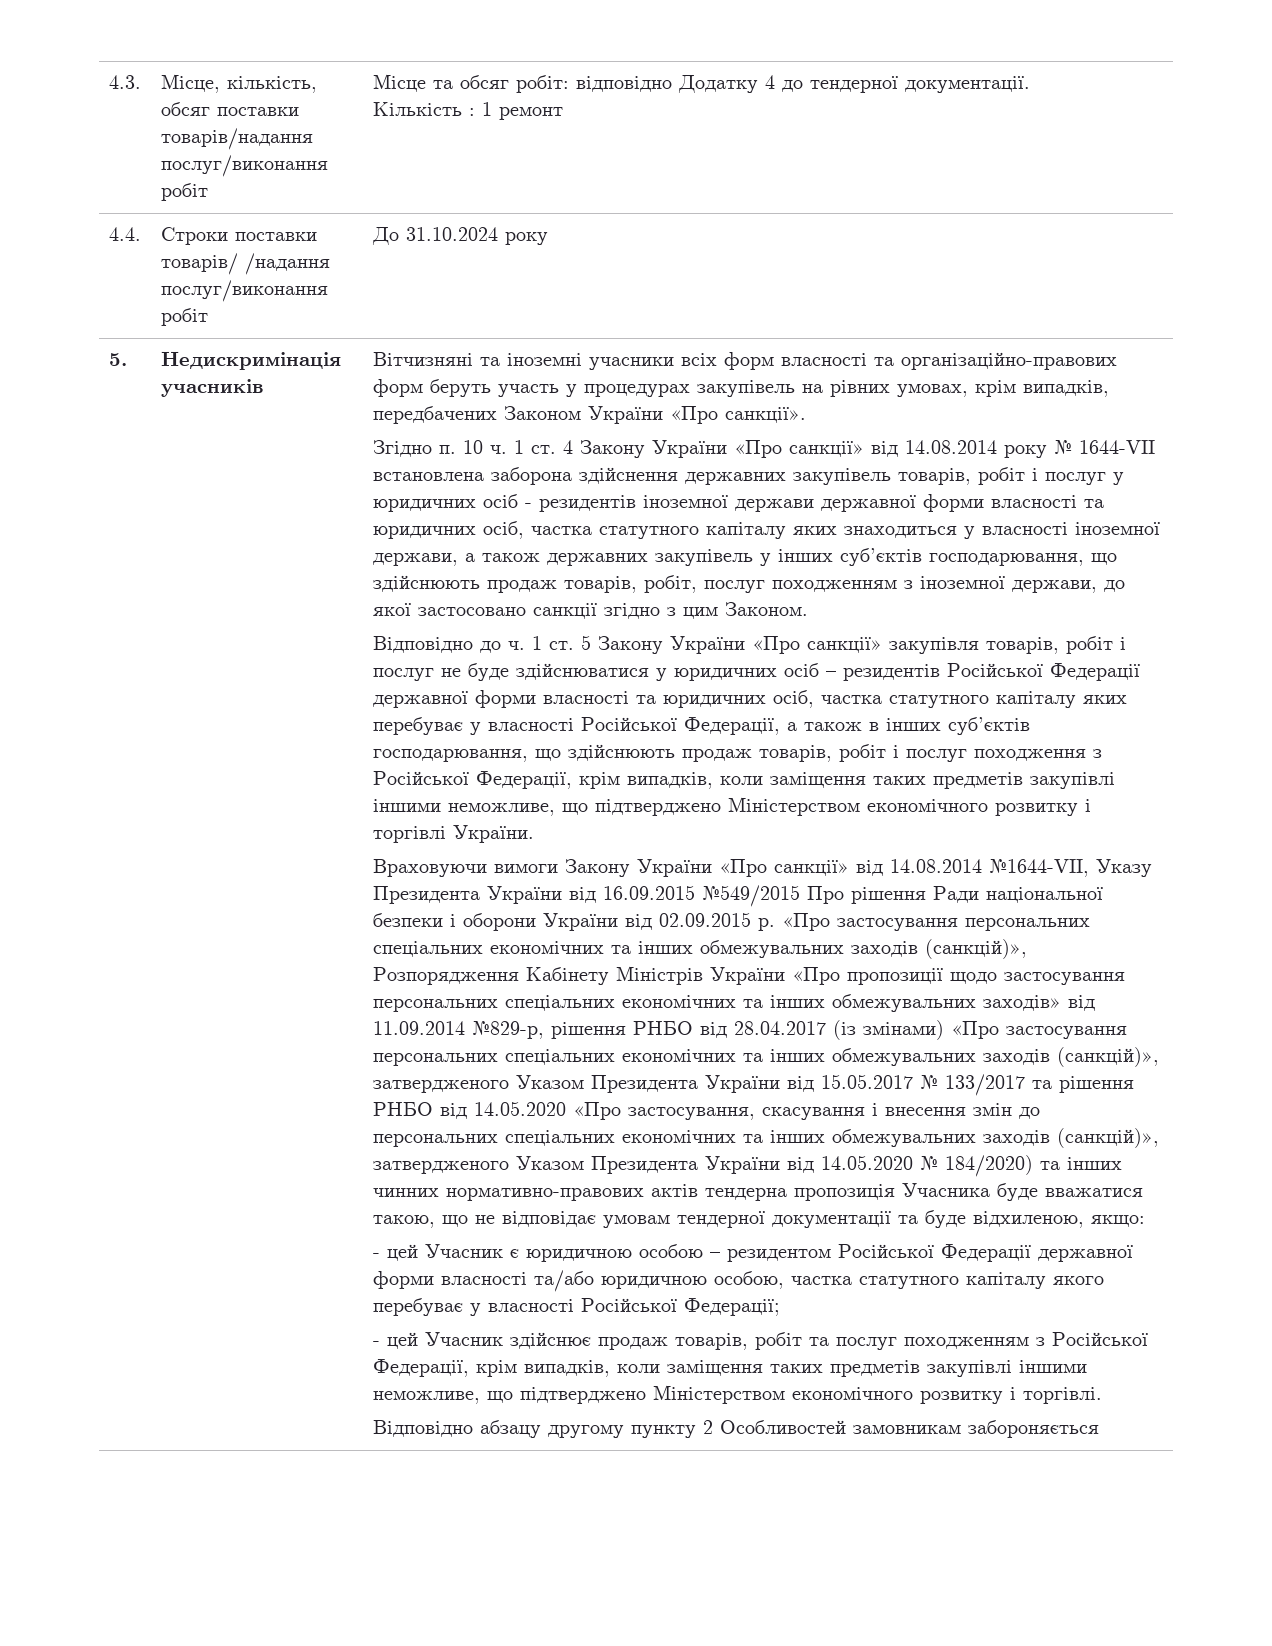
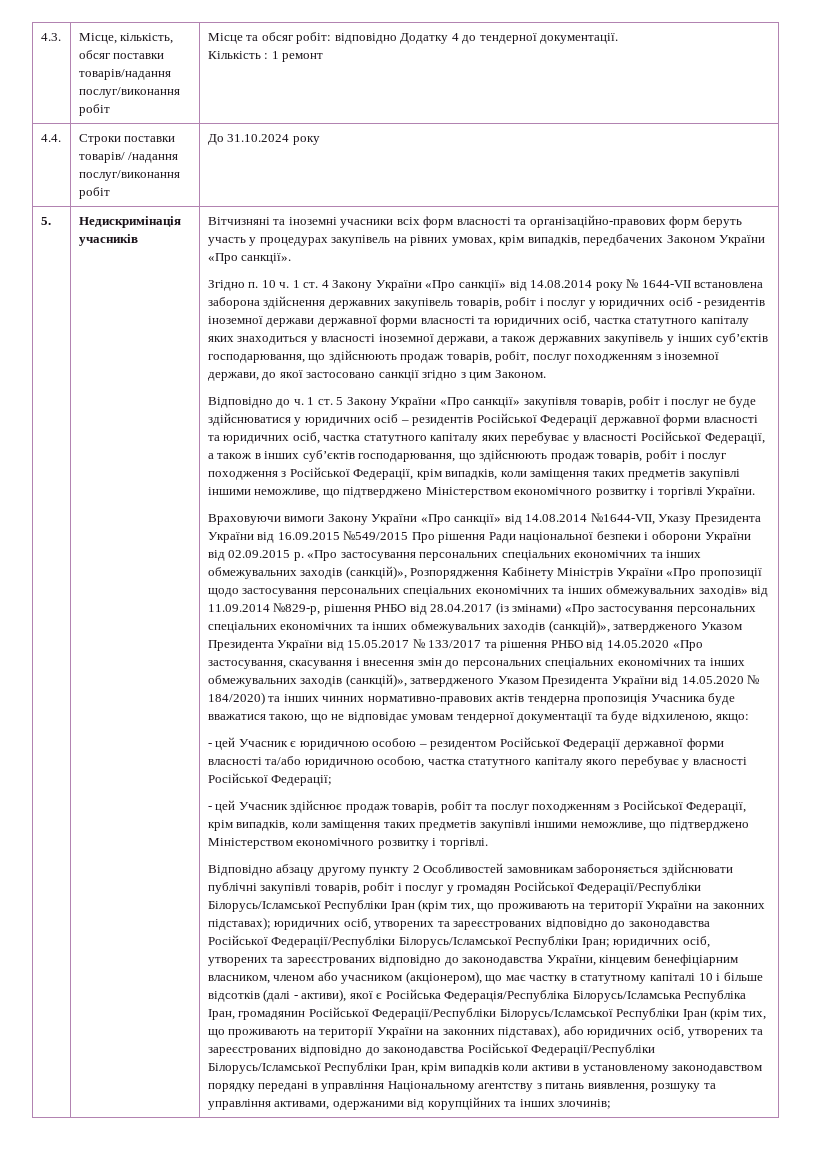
(1099, 1429) none -> [661,863,733,876] [207,881,702,894] [207,899,765,912] [207,917,710,930] [207,935,710,948] [207,954,738,966] [207,971,763,984] [207,989,747,1002] [207,1007,766,1020] [207,1025,764,1038] [207,1043,656,1056] [207,1062,763,1074] [207,1081,716,1092] [207,1097,612,1110] здійснювати публічні закупівлі товарів, робіт і послуг у громадян Російської Федерації/Республіки Білорусь/Ісламської Республіки Іран (крім тих, що проживають на території України на законних підставах); юридичних осіб, утворених та зареєстрованих відповідно до законодавства Російської Федерації/Республіки Білорусь/Ісламської Республіки Іран; юридичних осіб, утворених та зареєстрованих відповідно до законодавства України, кінцевим бенефіціарним власником, членом або учасником (акціонером), що має частку в статутному капіталі 10 і більше відсотків (далі - активи), якої є Російська Федерація/Республіка Білорусь/Ісламська Республіка Іран, громадянин Російської Федерації/Республіки Білорусь/Ісламської Республіки Іран (крім тих, що проживають на території України на законних підставах), або юридичних осіб, утворених та зареєстрованих відповідно до законодавства Російської Федерації/Республіки Білорусь/Ісламської Республіки Іран, крім випадків коли активи в установленому законодавством порядку передані в управління Національному агентству з питань виявлення, розшуку та управління активами, одержаними від корупційних та інших злочинів;

